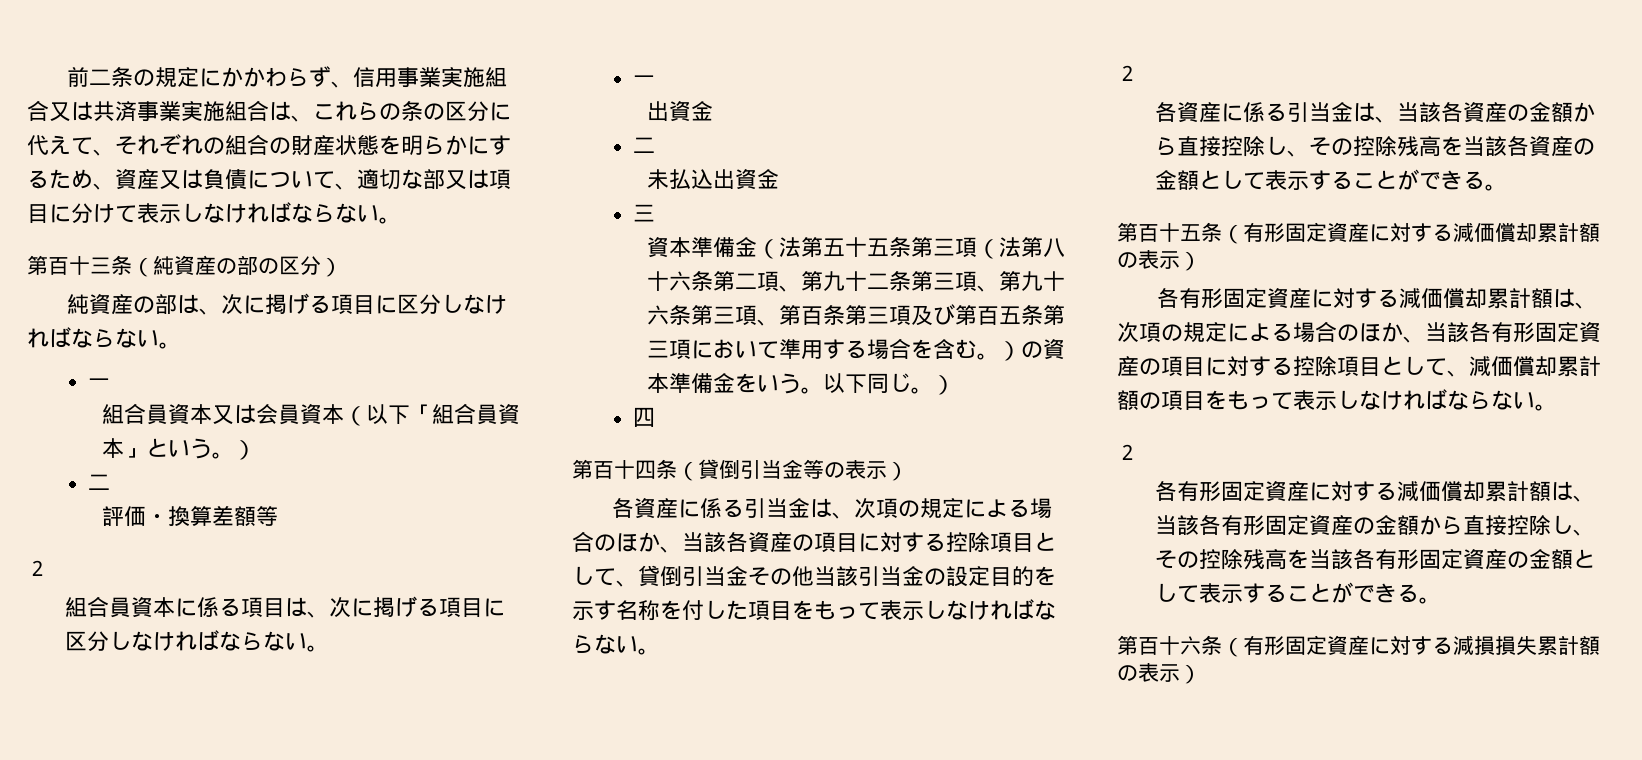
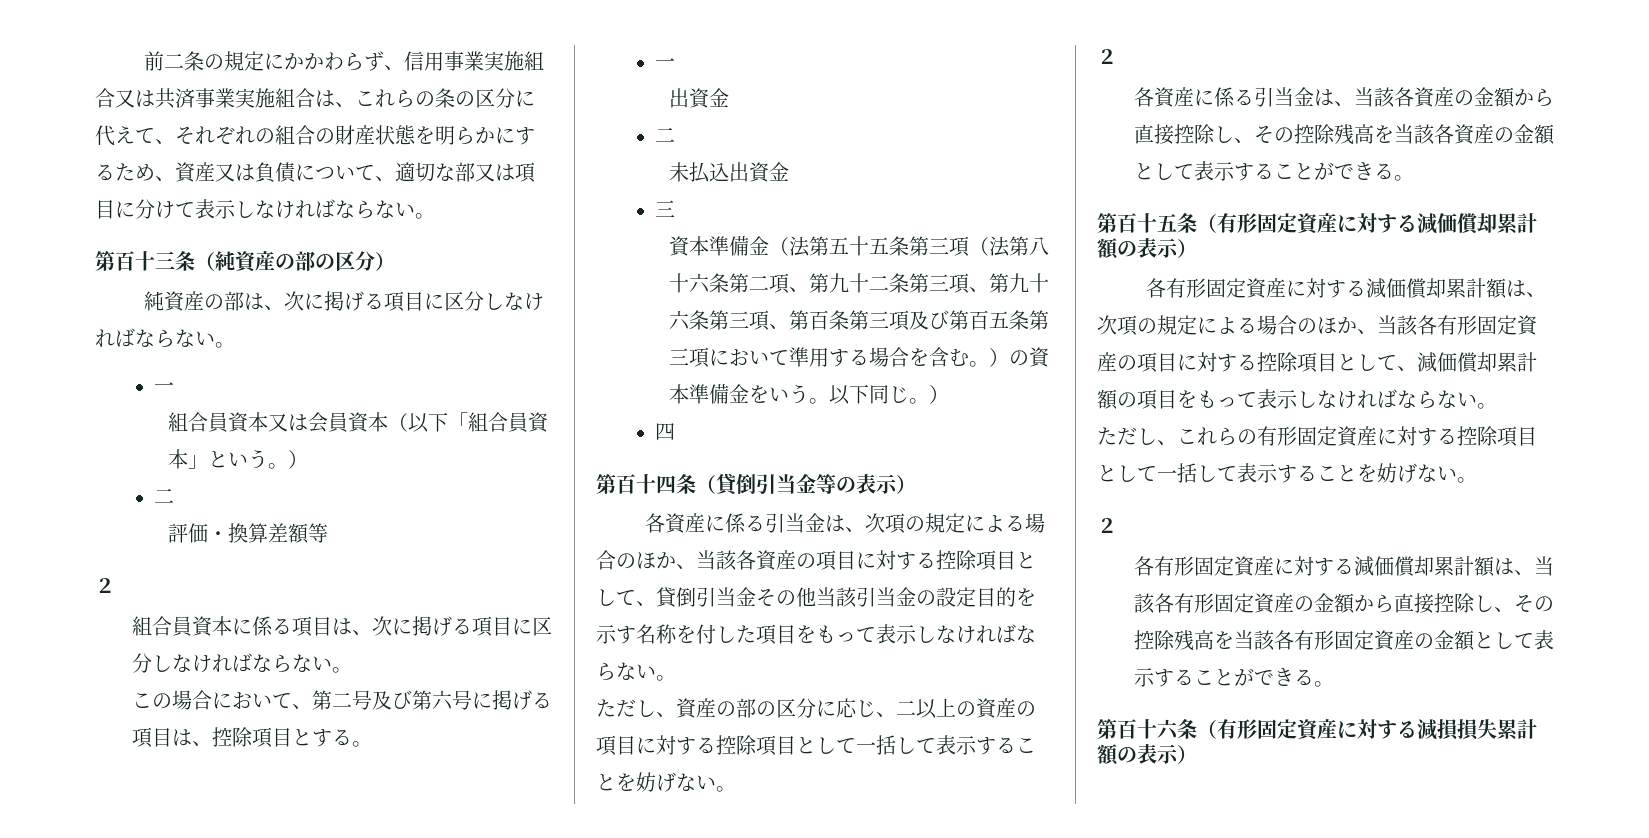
(329, 648) none -> [131,690,552,710] [131,727,372,748] // この場合において、第二号及び第六号に掲げる項目は、控除項目とする。
(660, 651) none -> [596,698,1036,719] [596,735,1036,756] [596,772,736,792] // ただし、資産の部の区分に応じ、二以上の資産の項目に対する控除項目として一括して表示することを妨げない。
(1557, 407) none -> [1097,426,1537,447] [1097,463,1477,483] // ただし、これらの有形固定資産に対する控除項目として一括して表示することを妨げない。

